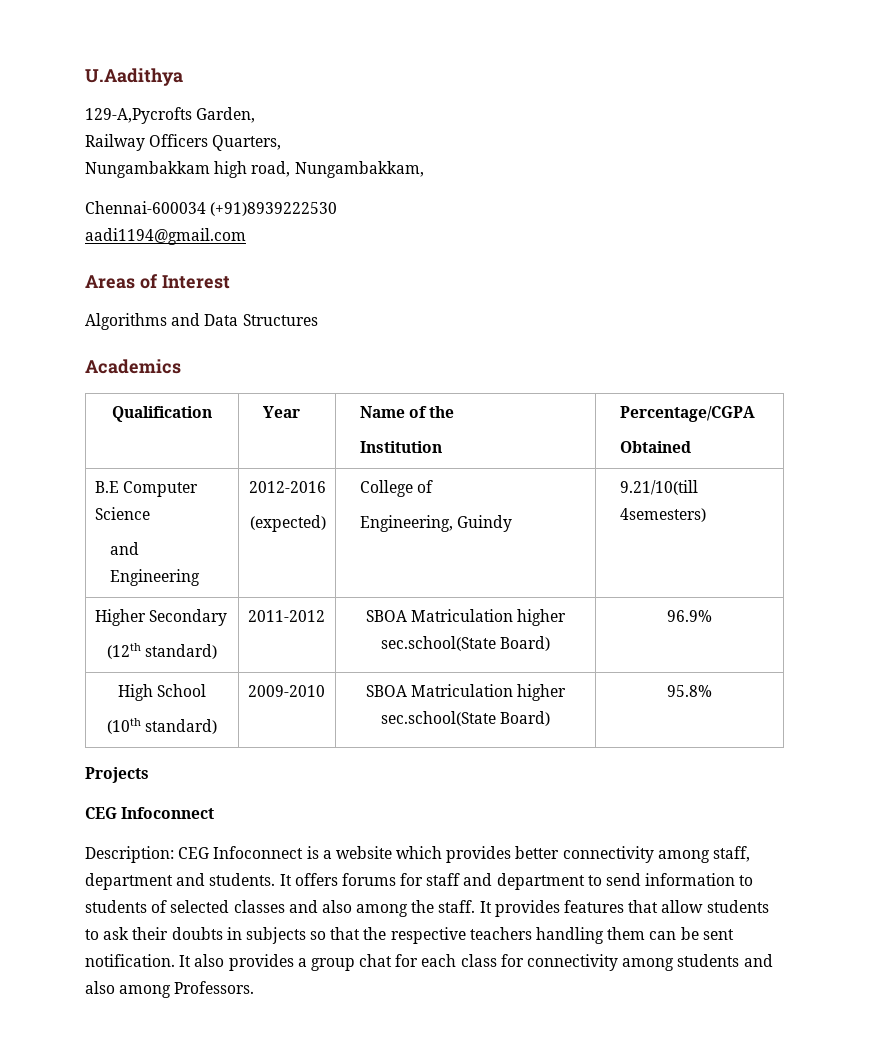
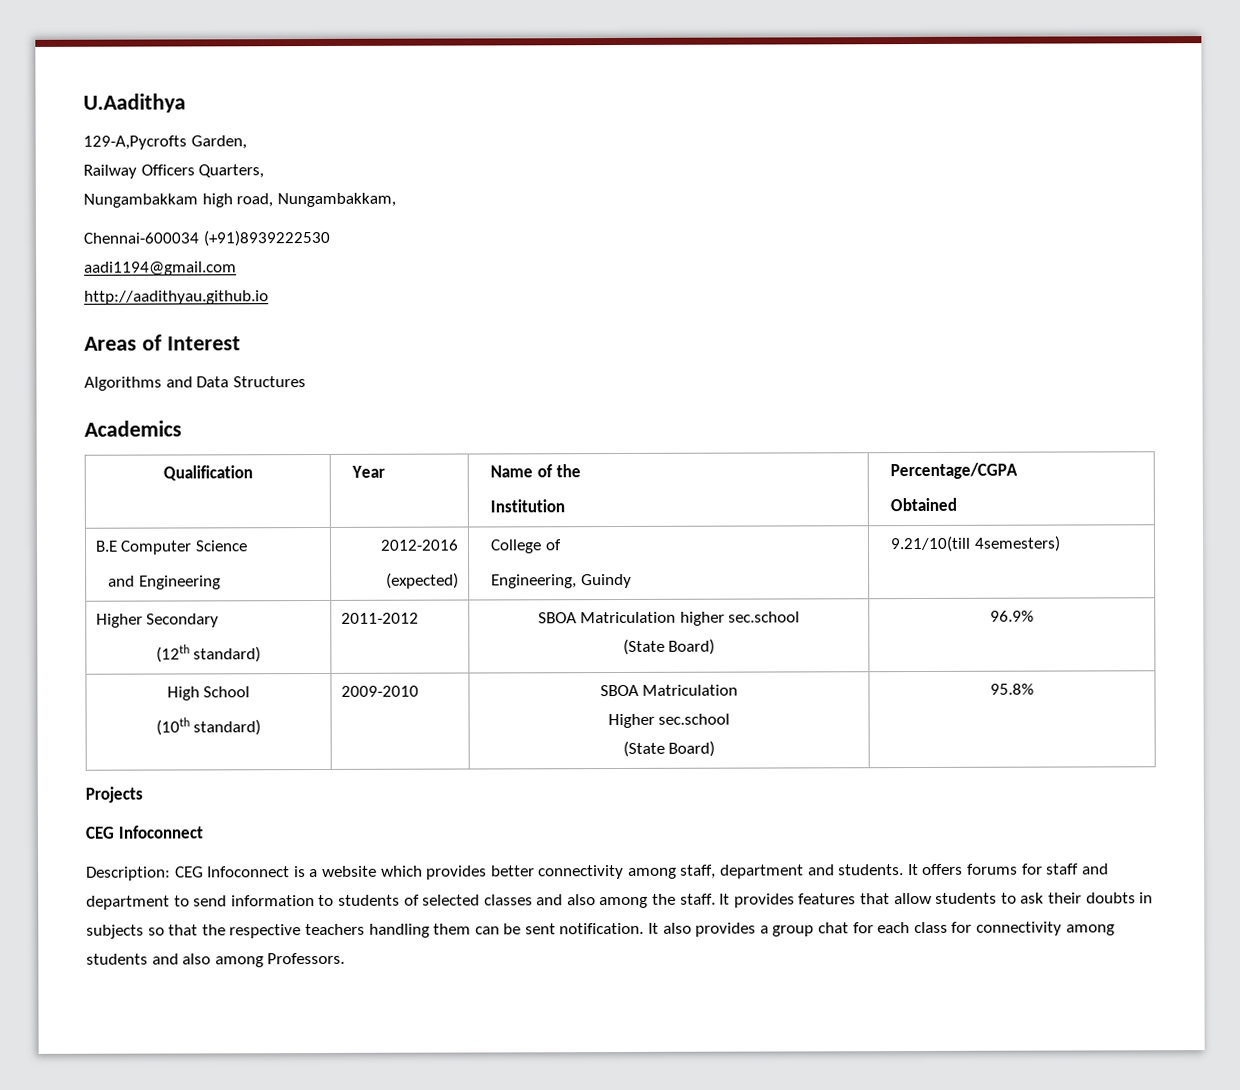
(246, 236) none -> [84,290,269,305] // http://aadithyau.github.io
[380,636,496,651] sec.school(State -> [728,611,801,623] [622,638,665,655] sec.school // (State
[517,684,567,701] [380,711,496,726] higher sec.school(State -> [607,713,731,729] [622,740,665,757] // Higher sec.school // (State

